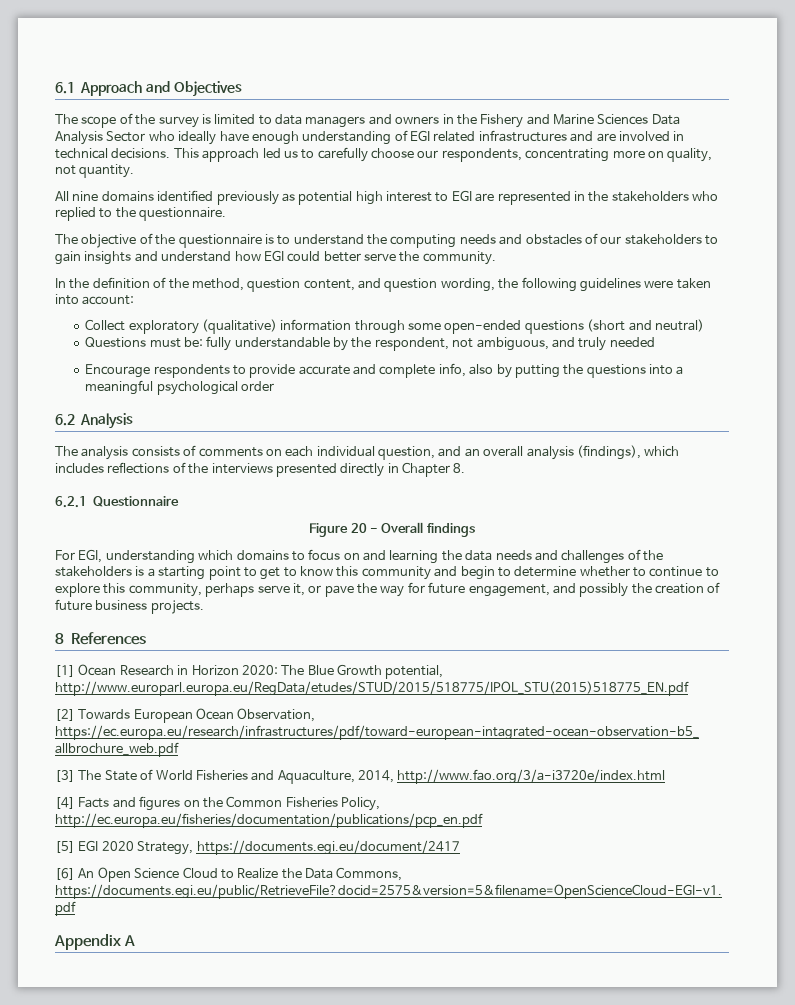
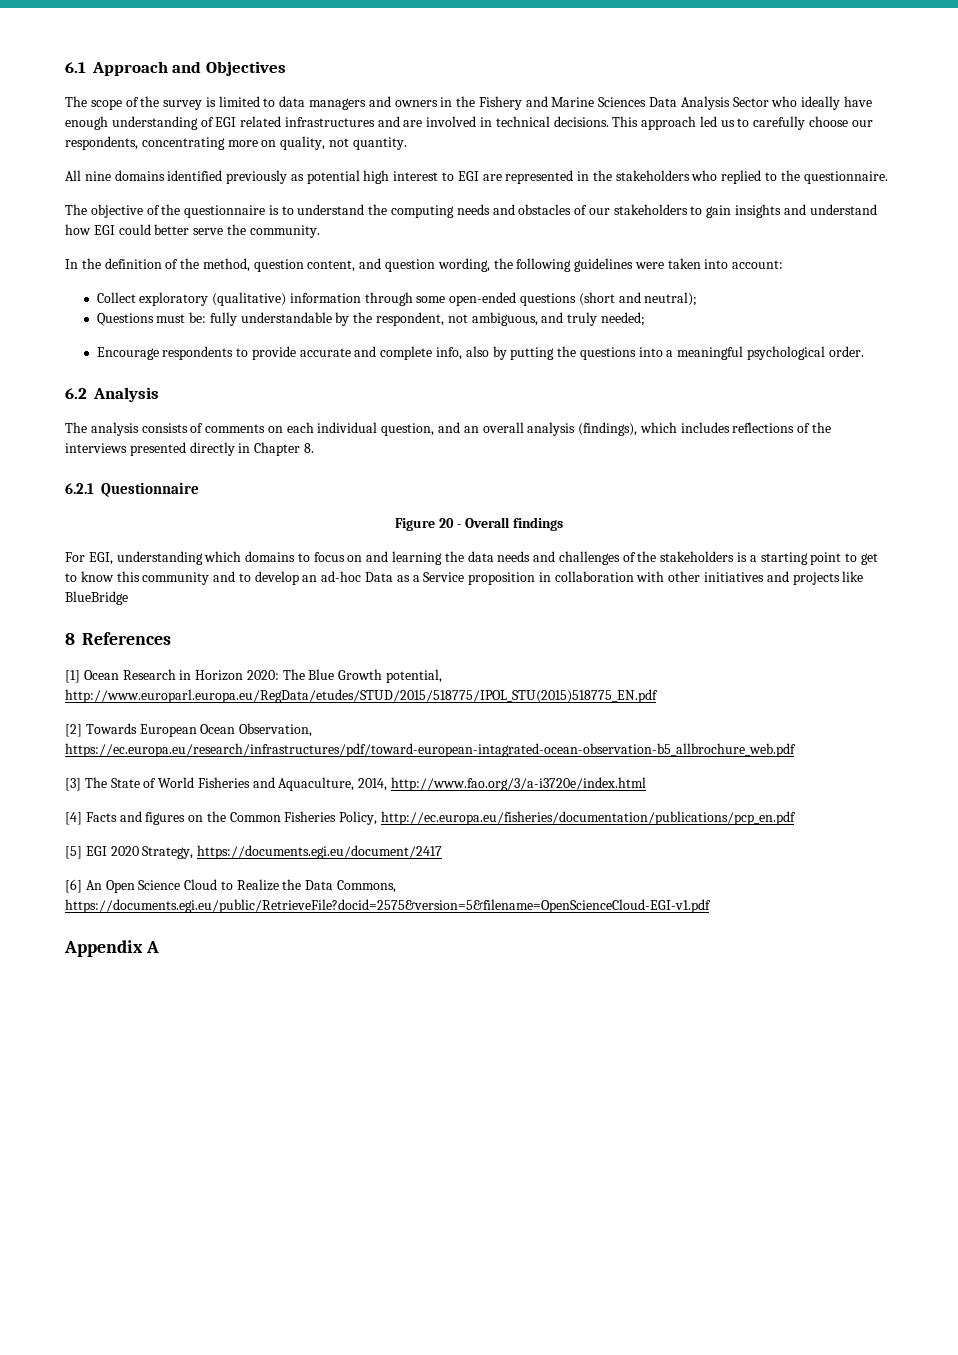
[654,319,704,332] neutral) -> [644,292,698,306] neutral);
[609,337,655,347] needed -> [600,312,645,326] needed;
[240,381,274,391] order -> [828,346,864,357] order.
[460,566,719,580] [55,582,721,597] [55,599,204,614] begin to determine whether to continue to explore this community, perhaps serve it, or pave the way for future engagement, and possibly the creation of future business projects. -> [238,571,864,585] [65,591,128,605] to develop an ad-hoc Data as a Service proposition in collaboration with other initiatives and projects like BlueBridge

